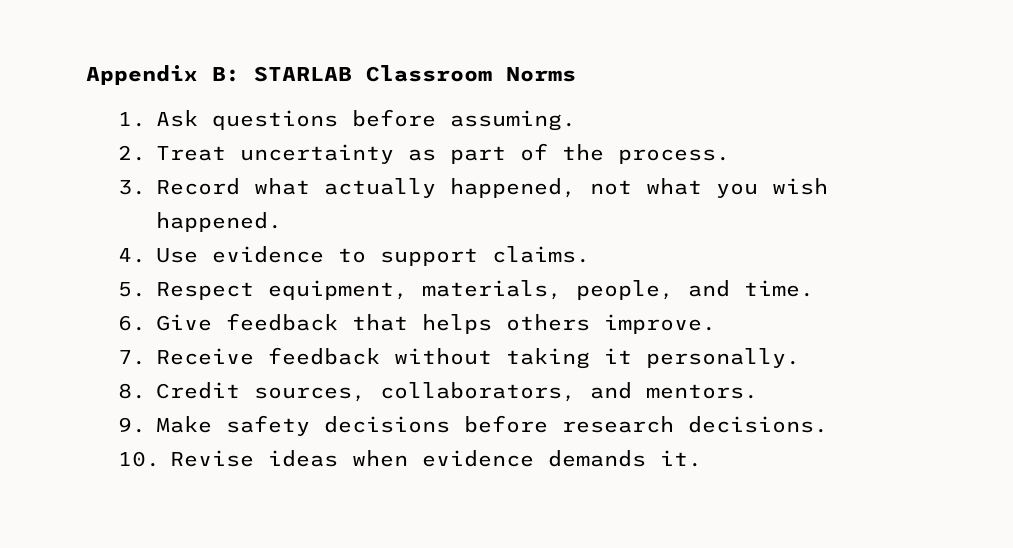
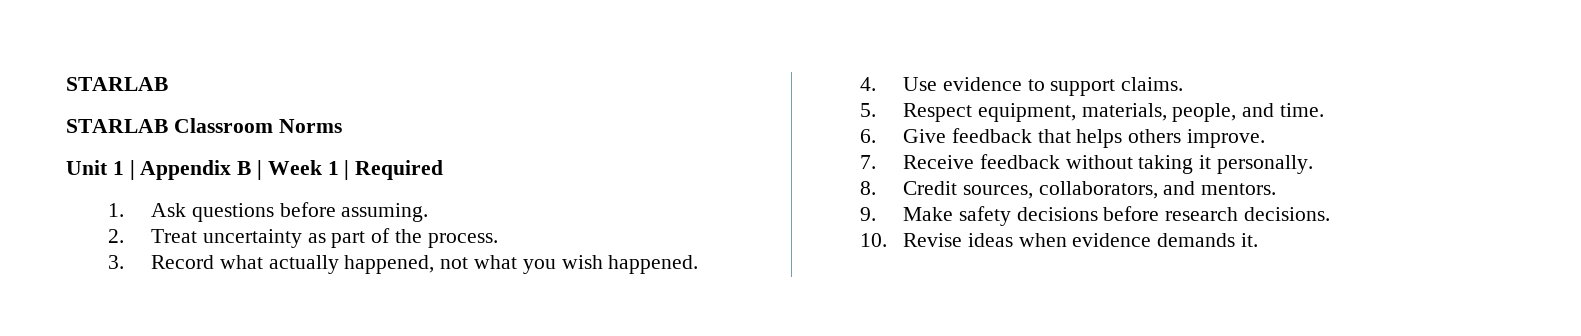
[86,65,240,85] Appendix B: -> [66,77,168,91] STARLAB //
(576, 74) none -> [66,160,444,180] // Unit 1 | Appendix B | Week 1 | Required

